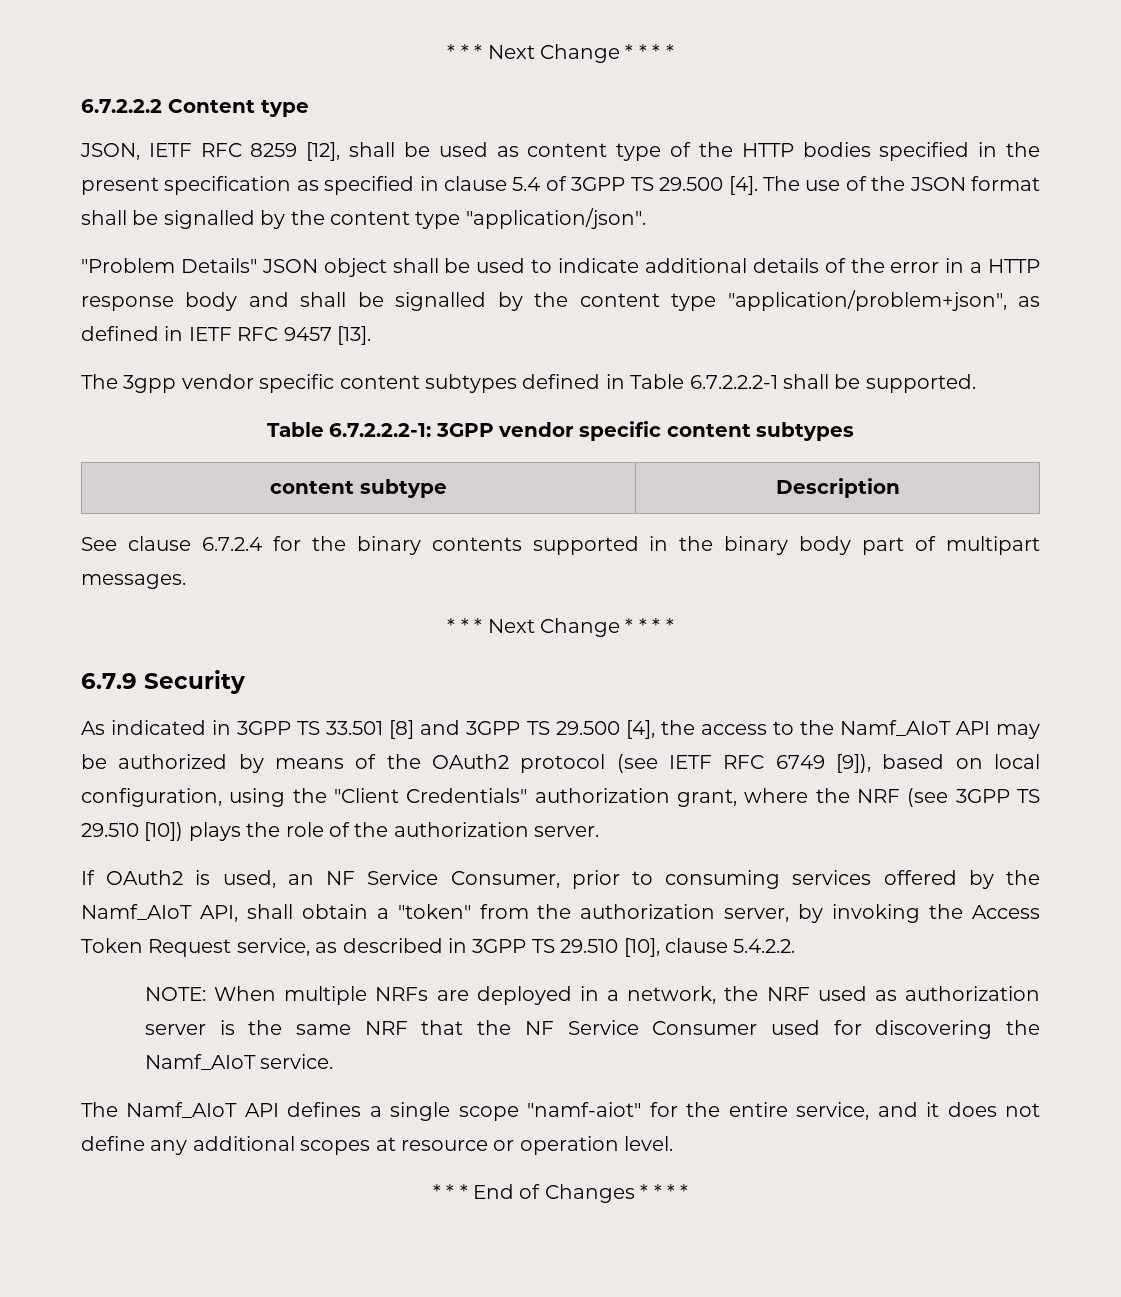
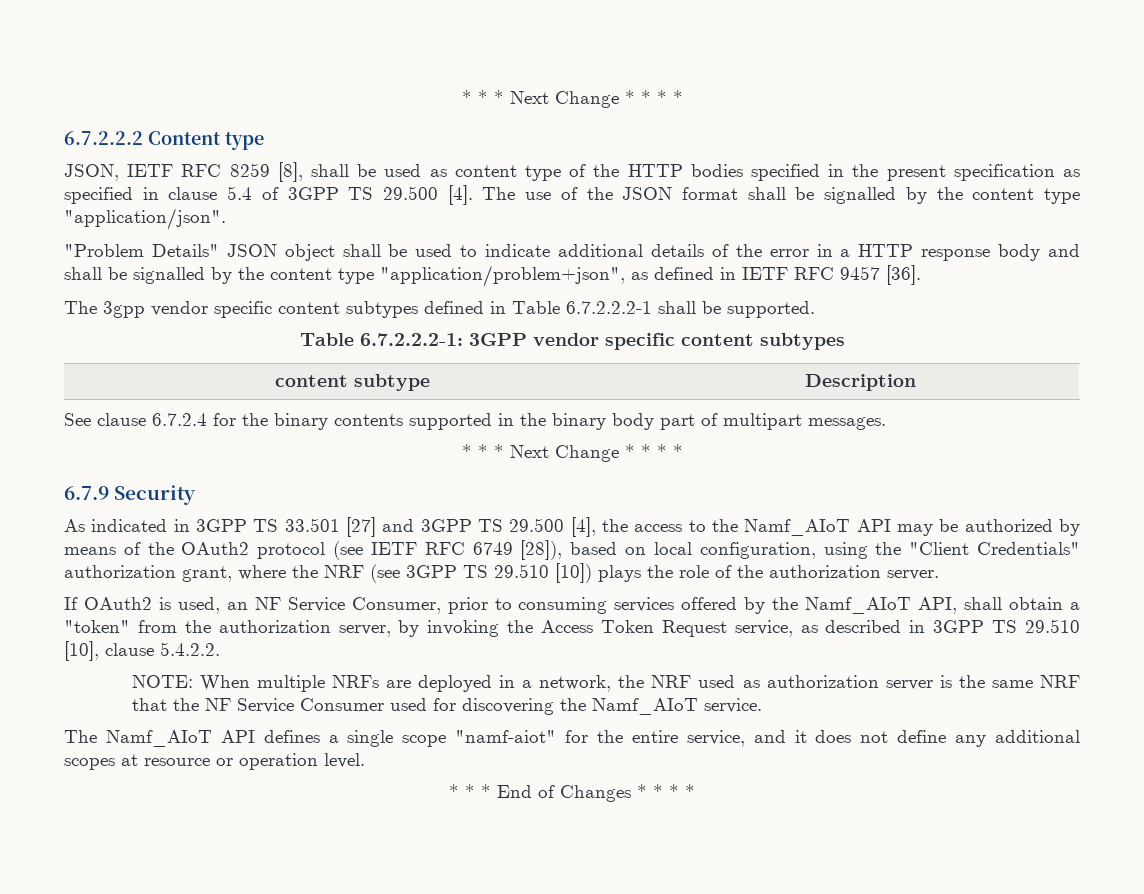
[306,142,341,161] [12], -> [277,162,303,182] [8],
[337,326,371,345] [13]. -> [886,265,921,285] [36].
[389,720,415,739] [8] -> [346,517,376,537] [27]
[836,754,872,773] [9]), -> [520,540,563,560] [28]),

